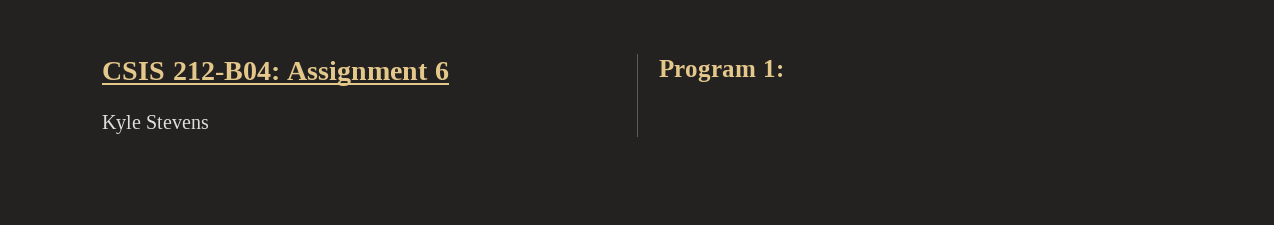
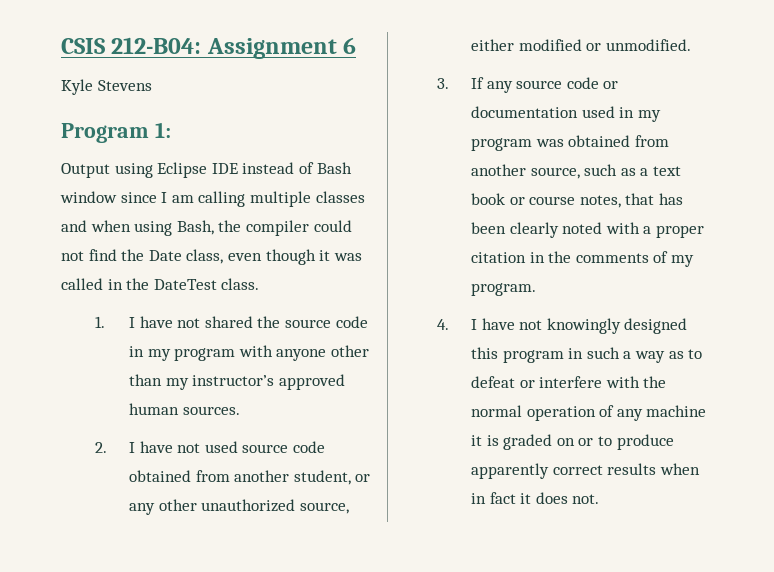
(784, 68) none -> [61,162,352,178] [60,191,365,207] [61,220,352,236] [61,249,362,265] [61,278,260,290] [94,316,368,328] [128,345,369,361] [128,374,345,390] [128,403,240,415] [94,441,325,453] [128,470,371,485] [128,499,349,515] [470,39,691,51] [436,77,619,93] [470,106,661,122] [470,135,669,151] [470,164,681,179] [470,193,683,208] [470,222,704,238] [470,251,694,267] [470,283,536,296] [436,318,688,334] [470,347,703,363] [470,376,667,388] [470,405,707,421] [470,434,674,450] [470,463,700,479] [470,492,600,504] // Output using Eclipse IDE instead of Bash window since I am calling multiple classes and when using Bash, the compiler could not find the Date class, even though it was called in the DateTest class. // 1. I have not shared the source code in my program with anyone other than my instructor’s approved human sources. // 2. I have not used source code obtained from another student, or any other unauthorized source, either modified or unmodified. // 3. If any source code or documentation used in my program was obtained from another source, such as a text book or course notes, that has been clearly noted with a proper citation in the comments of my program. // 4. I have not knowingly designed this program in such a way as to defeat or interfere with the normal operation of any machine it is graded on or to produce apparently correct results when in fact it does not.

